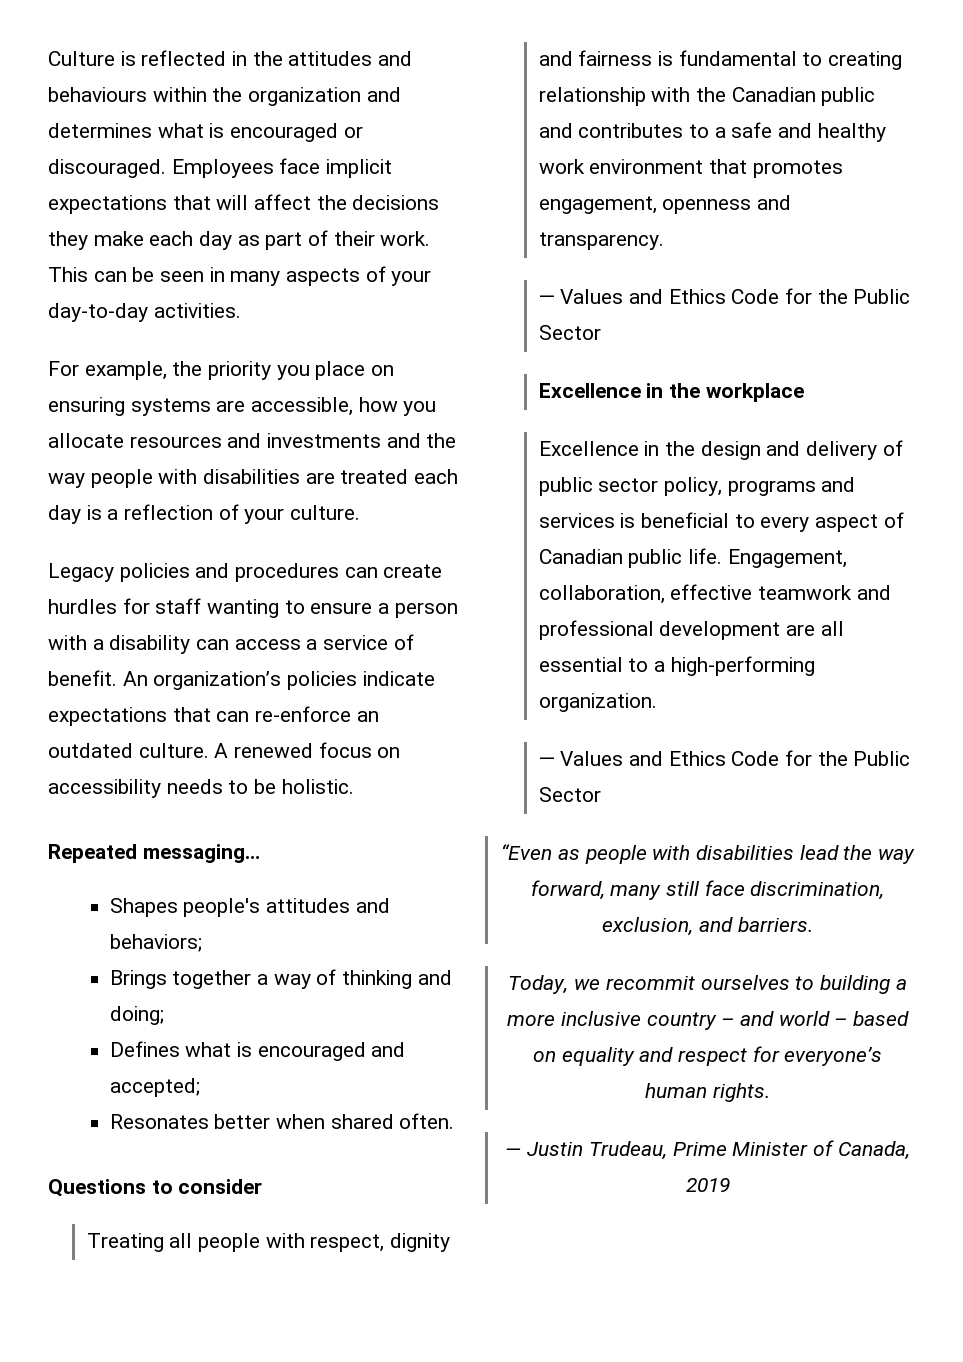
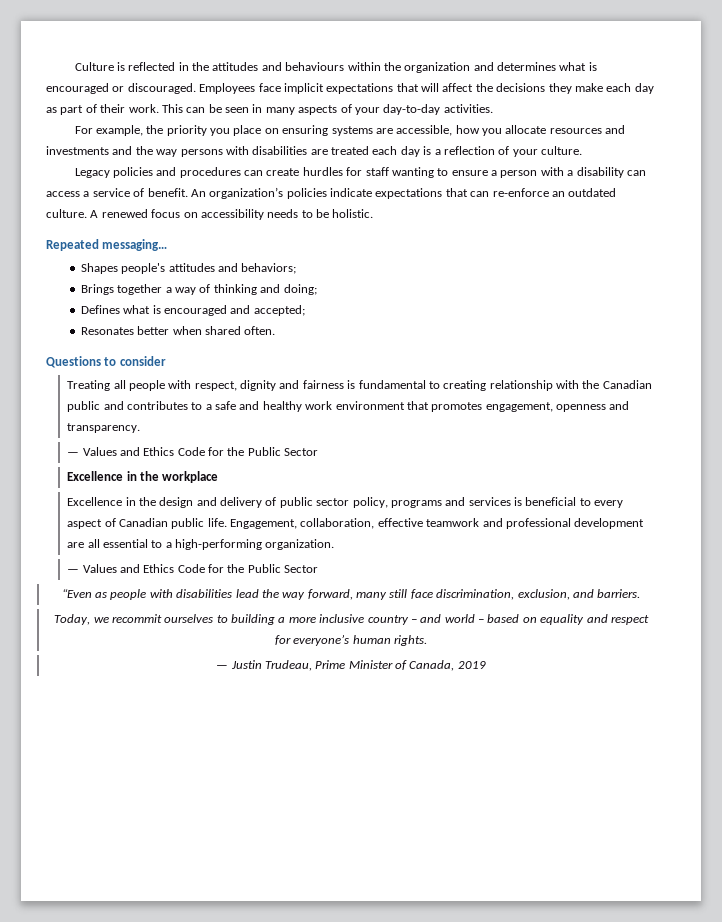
[90,469,153,488] people -> [180,149,223,157] persons

